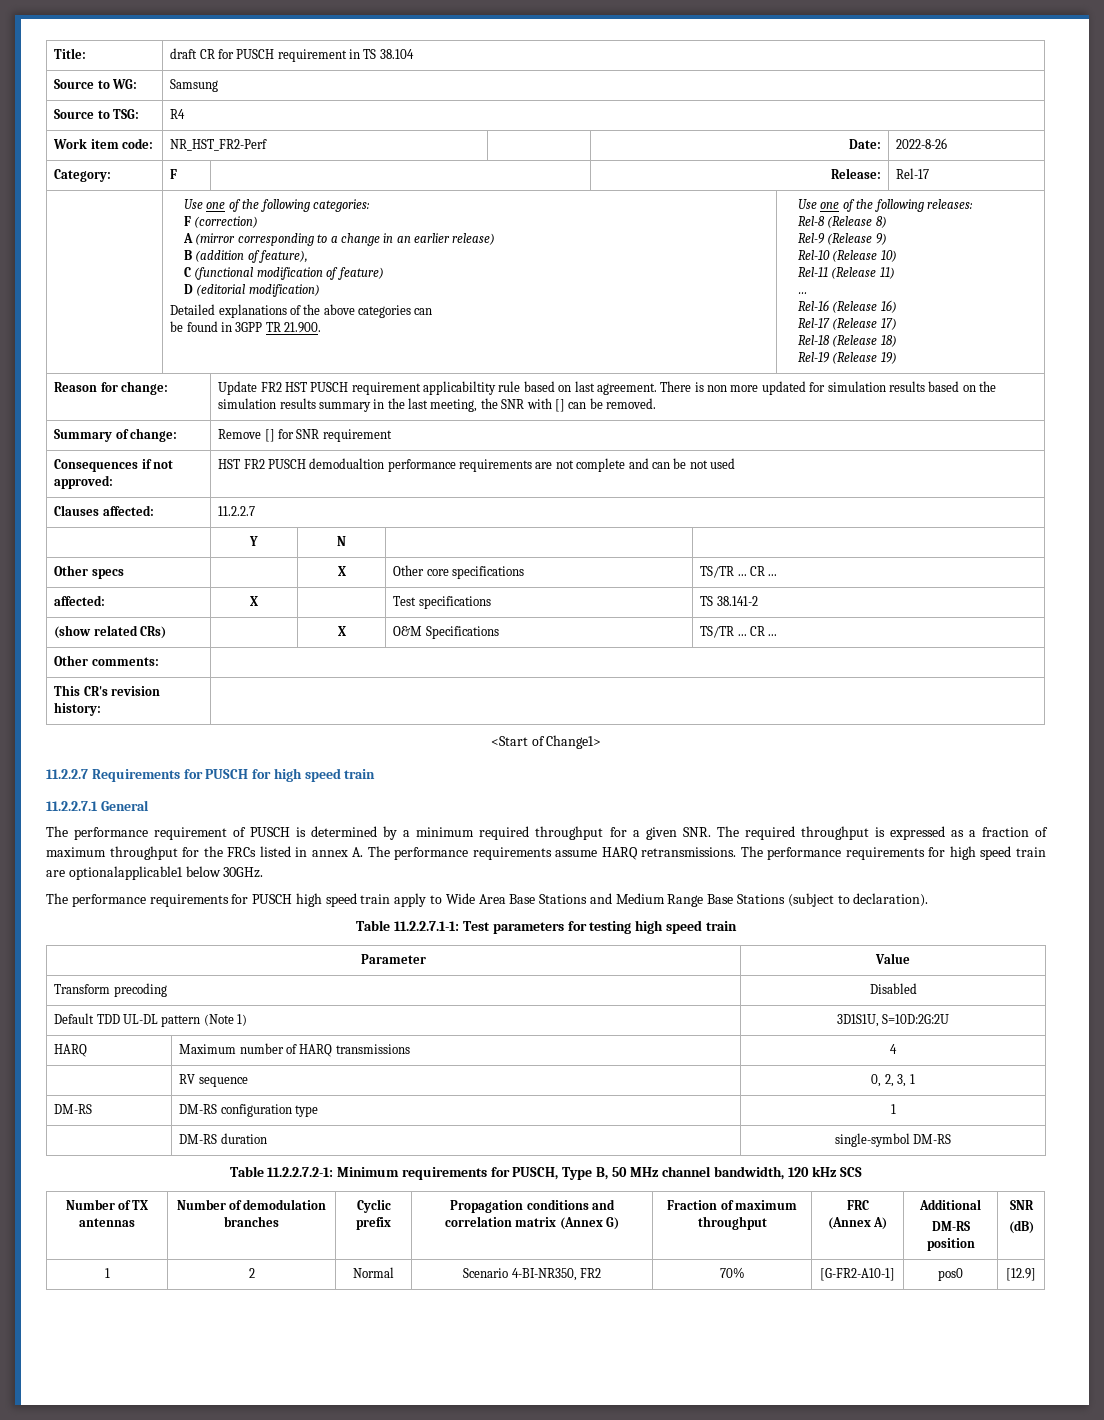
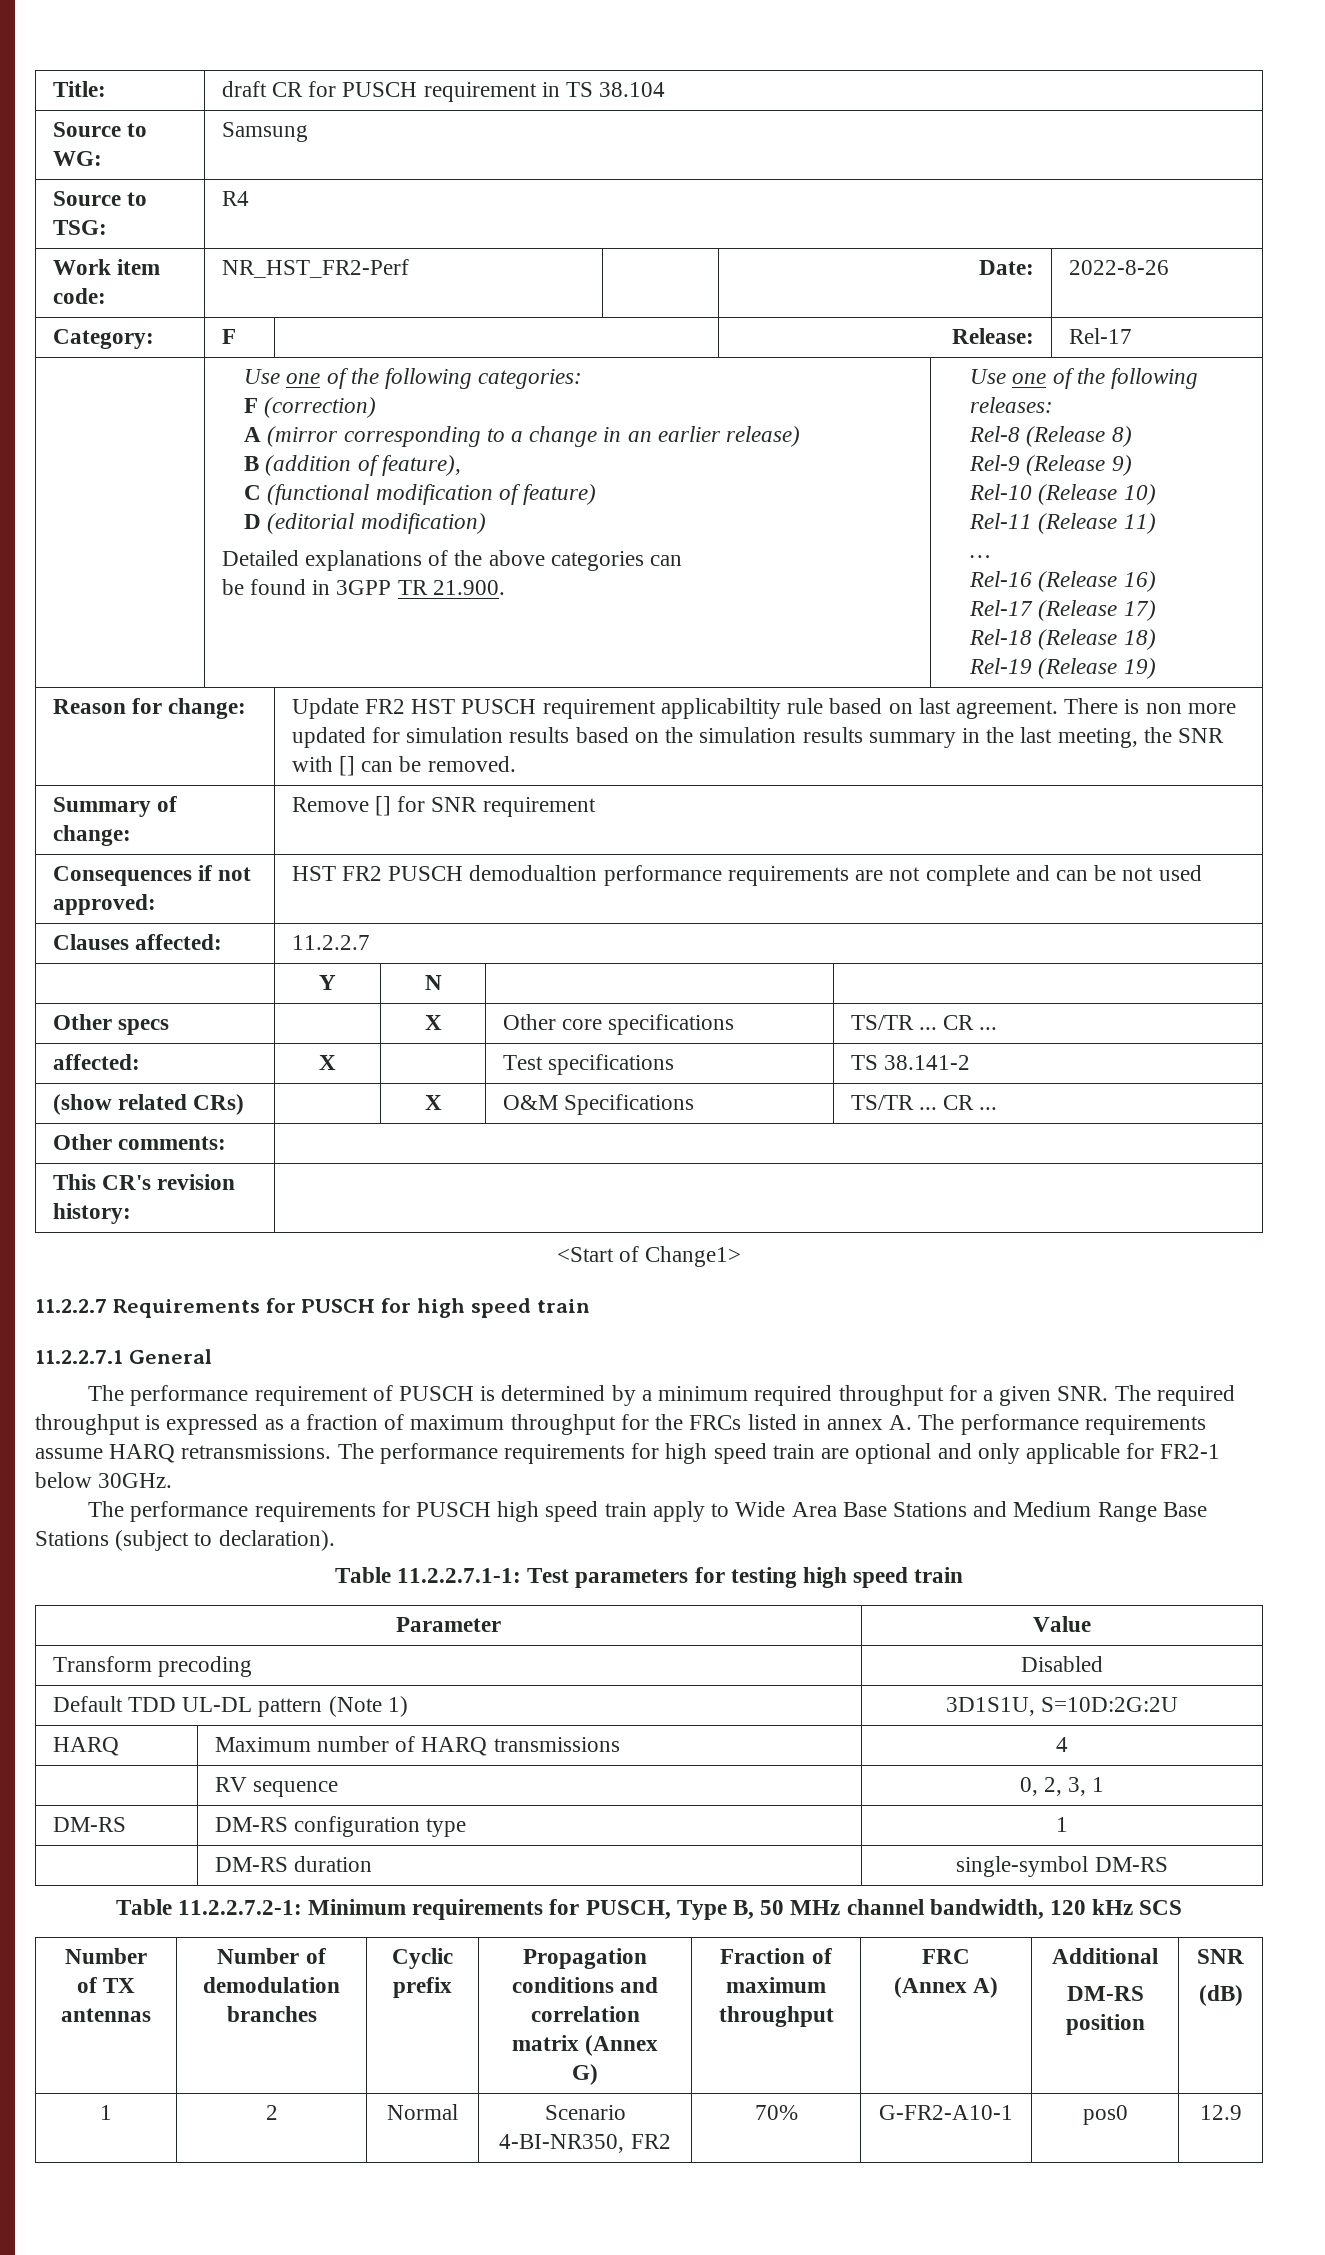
[68,866,183,880] optionalapplicable1 -> [855,1443,1221,1464] optional and only applicable for FR2-1
[820,1268,895,1281] [G-FR2-A10-1] -> [879,2105,1013,2120] G-FR2-A10-1
[1006,1268,1036,1281] [12.9] -> [1199,2105,1242,2120] 12.9

